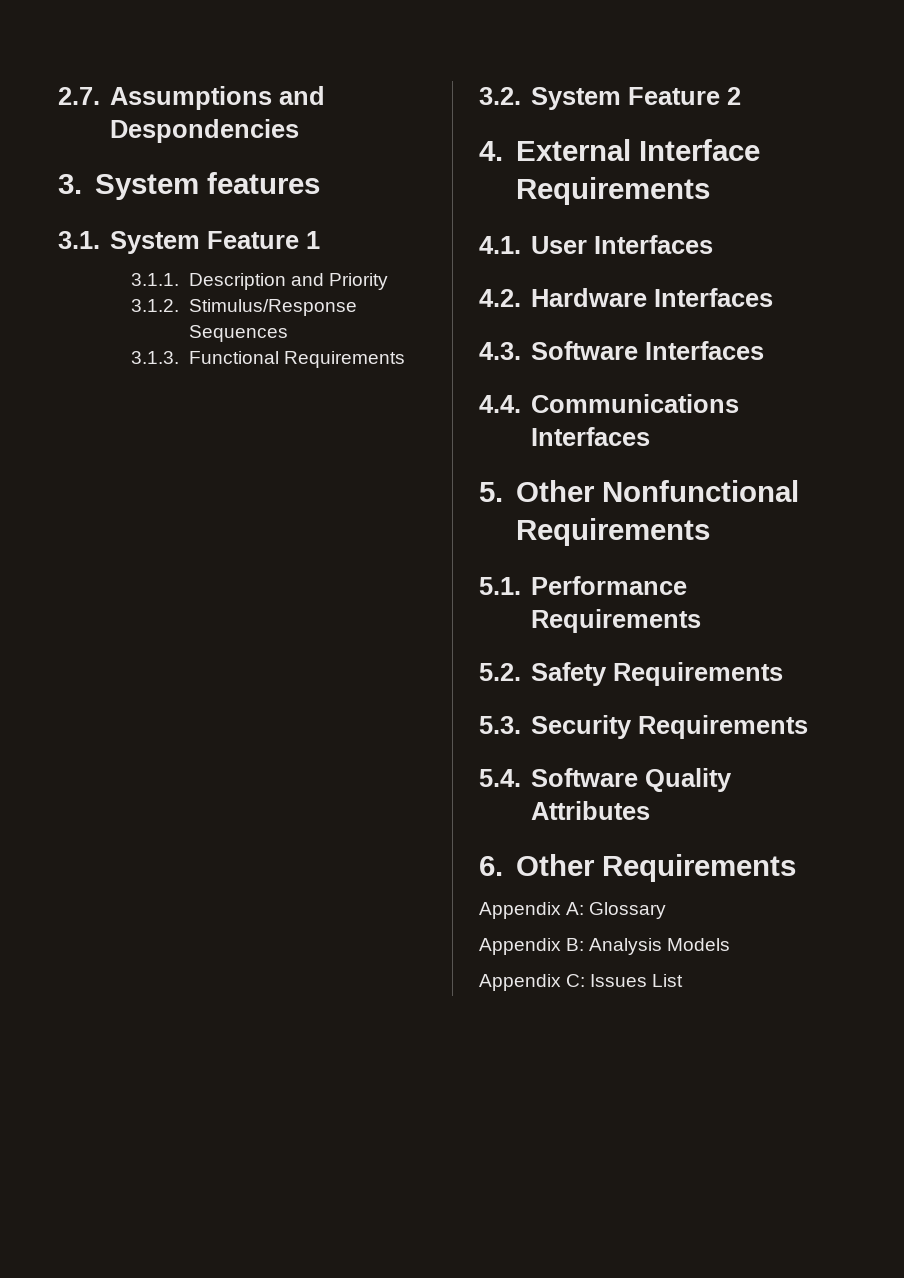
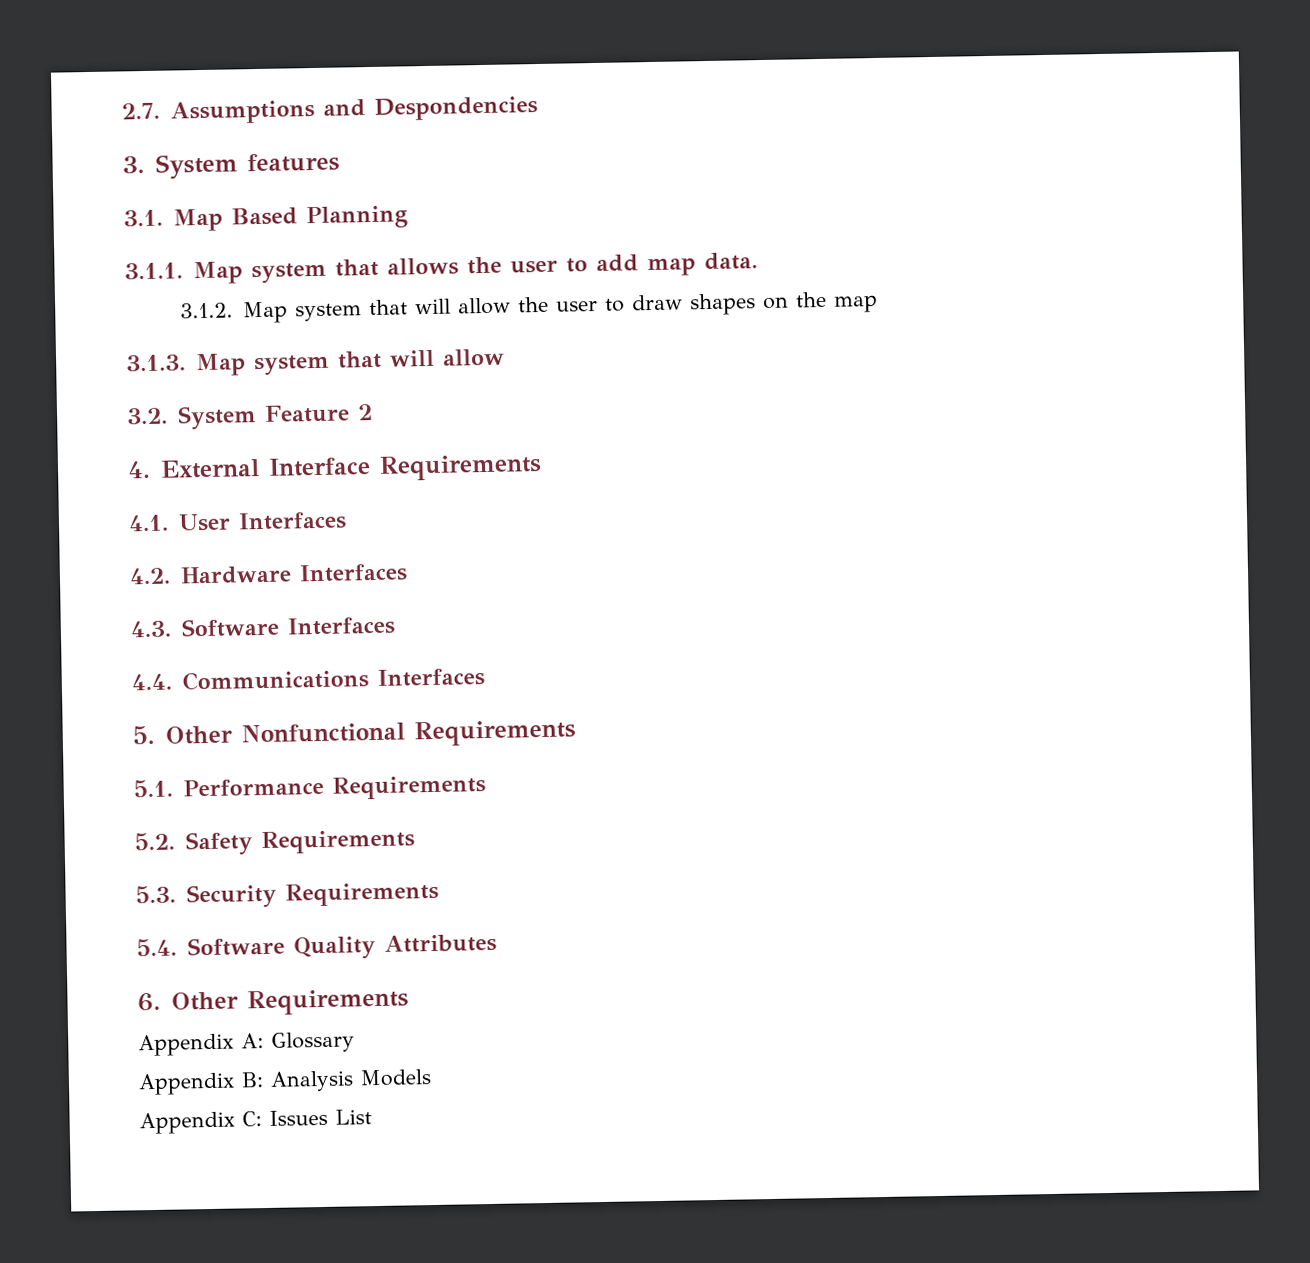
[109,231,320,254] [131,273,389,290] [131,299,357,316] [188,325,288,342] [131,351,405,368] System Feature 1 // 3.1.1. Description and Priority // 3.1.2. Stimulus/Response Sequences // 3.1.3. Functional Requirements -> [172,205,408,232] [124,252,758,285] [179,291,878,324] [126,348,505,377] Map Based Planning // 3.1.1. Map system that allows the user to add map data. // 3.1.2. Map system that will allow the user to draw shapes on the map // 3.1.3. Map system that will allow

